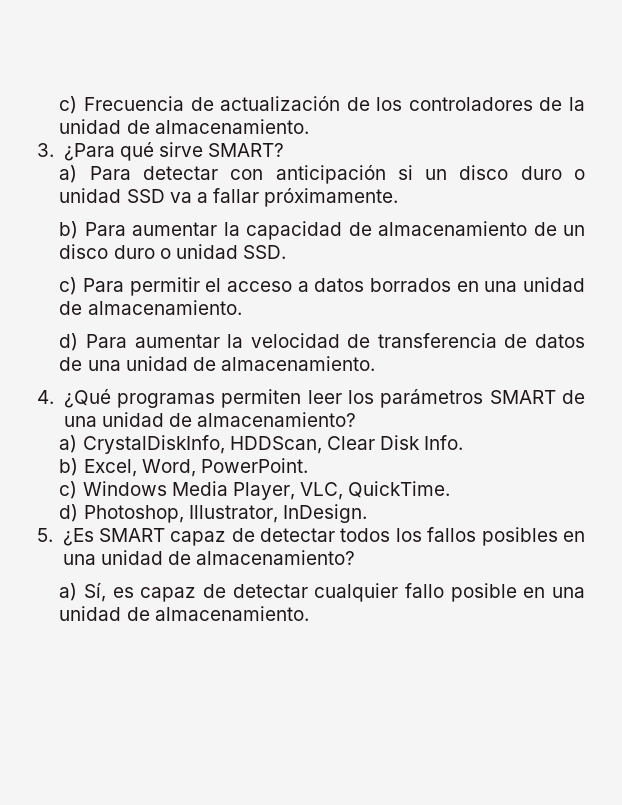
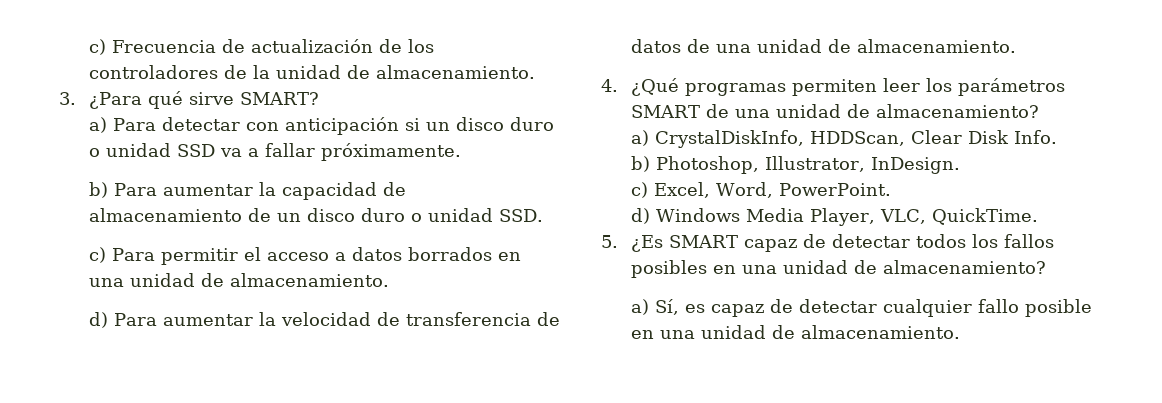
(79, 467) none -> [656,156,961,174] [631,182,649,198] Photoshop, Illustrator, InDesign. // c)
[59,481,78,499] c) -> [631,208,651,224] d)
[59,504,367,523] // d) Photoshop, Illustrator, InDesign. -> (1039, 216) none

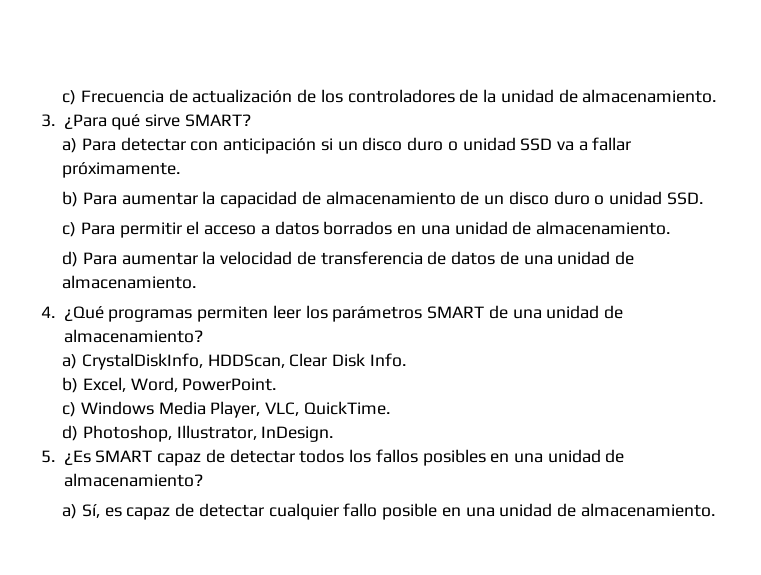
[656,156,961,174] [631,182,649,198] Photoshop, Illustrator, InDesign. // c) -> (79, 385) none
[631,208,651,224] d) -> [62,402,77,417] c)
(1039, 216) none -> [62,425,334,442] // d) Photoshop, Illustrator, InDesign.

